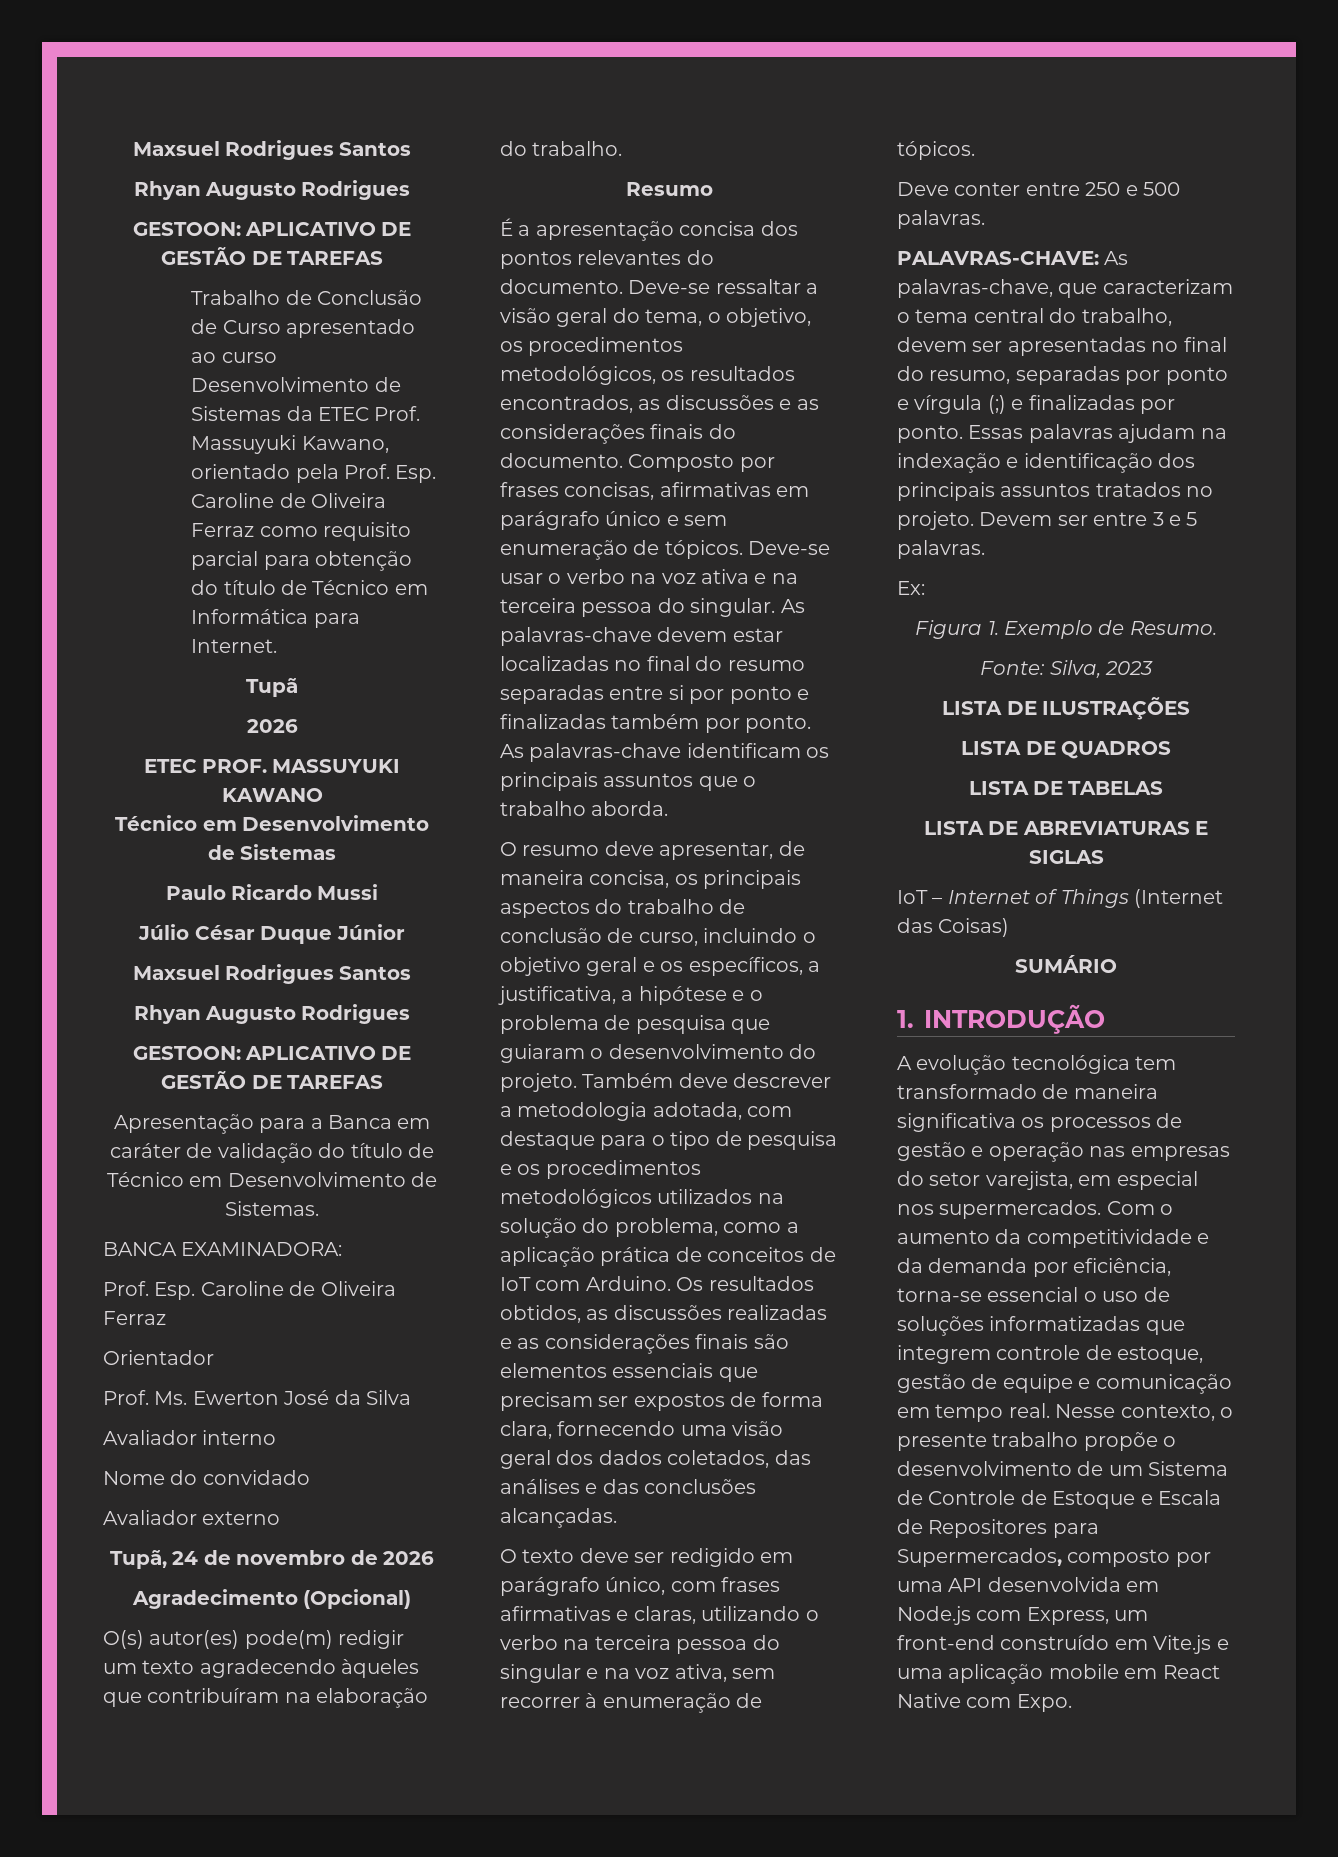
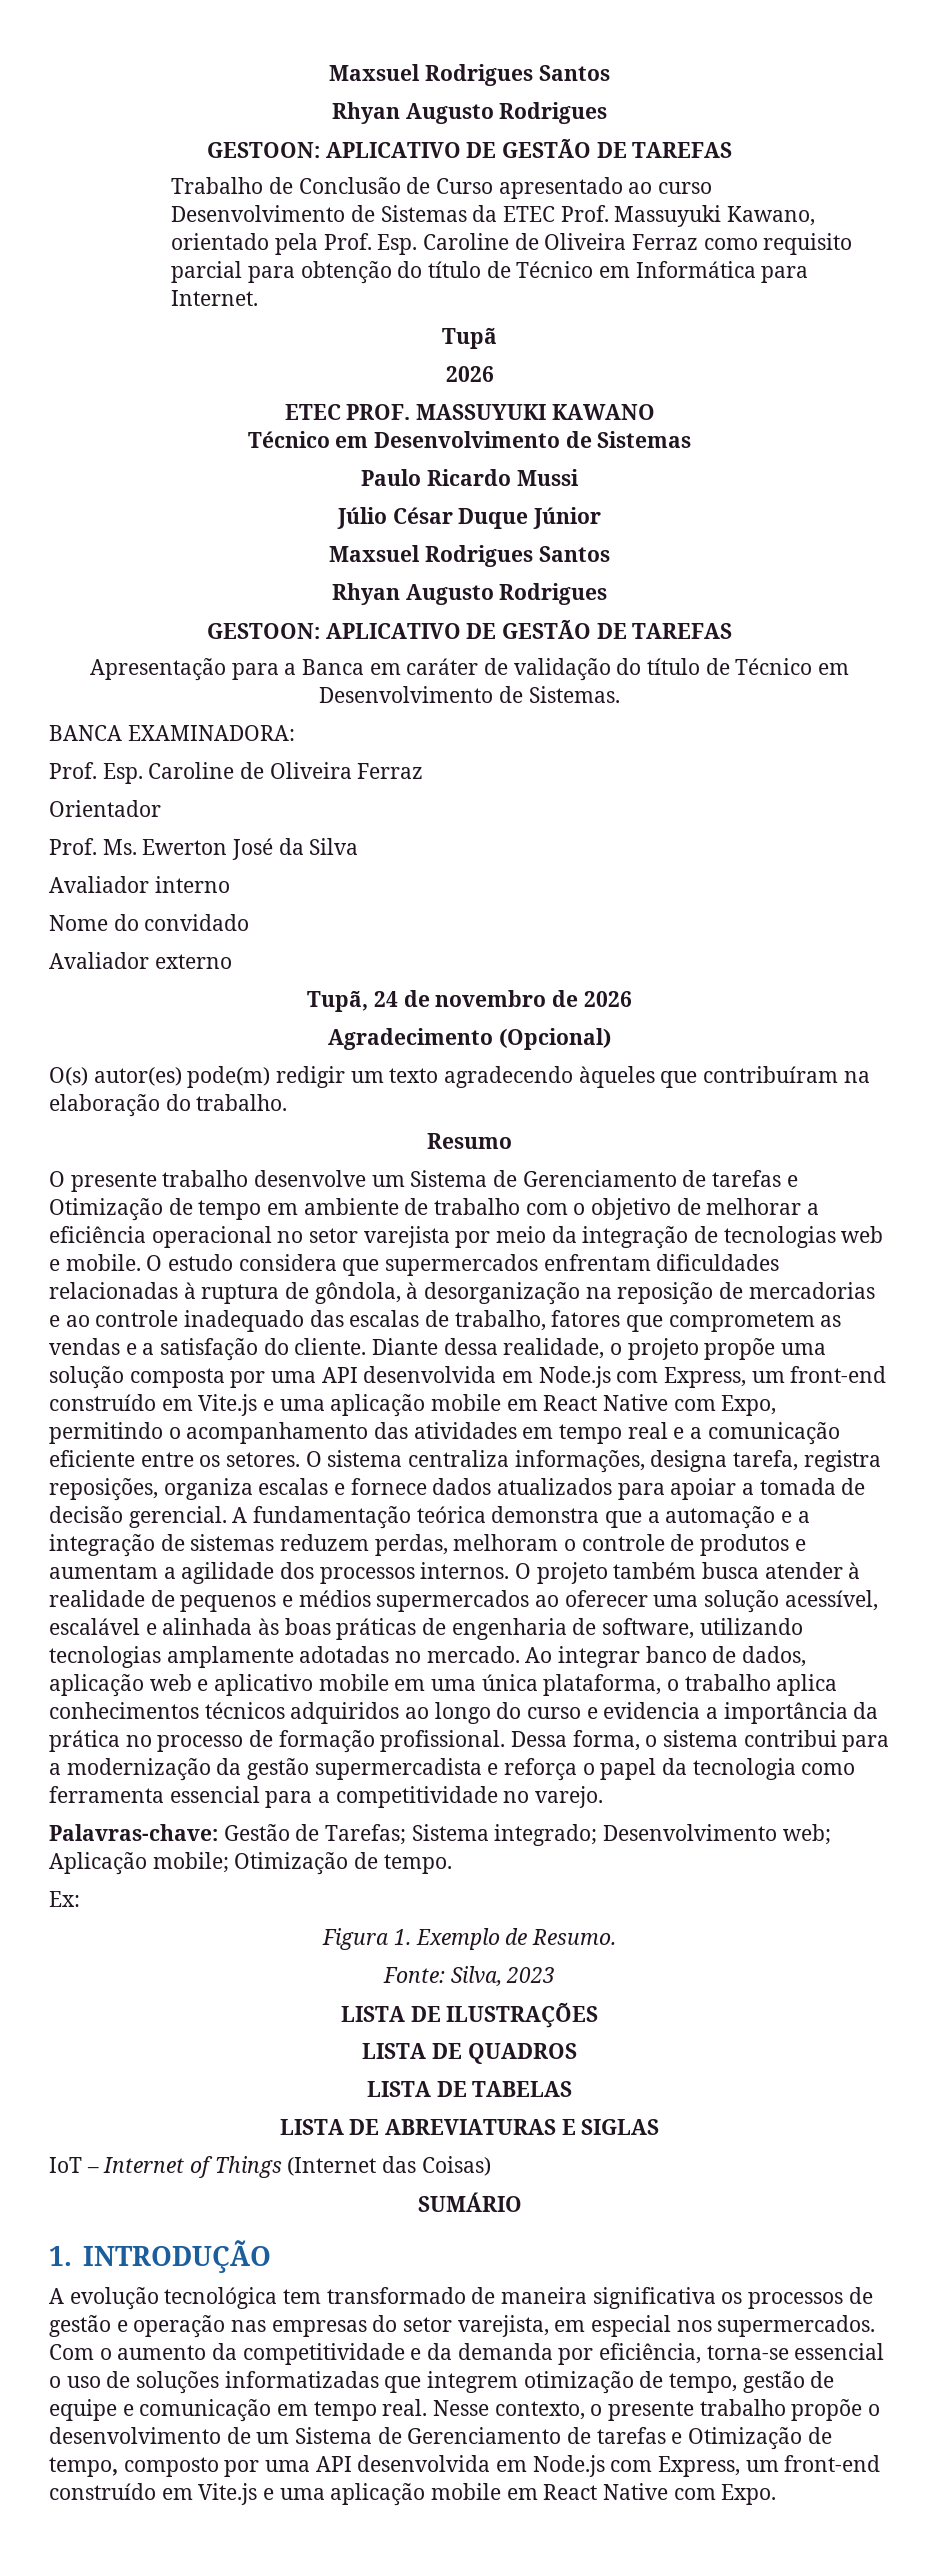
[500,218,798,241] [500,250,714,269] [500,279,819,294] [500,308,811,327] [500,337,684,356] [500,366,795,385] [500,395,819,413] [500,424,736,444] [500,453,775,472] [500,482,810,500] [500,511,728,530] [500,540,831,560] [500,569,798,584] [500,598,805,617] [500,627,783,646] [500,656,805,671] [500,685,809,704] [500,714,812,733] [500,743,830,762] [500,772,757,791] [500,801,669,816] [500,841,805,860] [500,870,802,889] [500,899,746,918] [500,928,816,946] [500,957,820,976] [498,986,763,1005] [500,1015,771,1034] [500,1044,817,1063] [500,1073,832,1092] [500,1102,793,1121] [500,1131,837,1150] [500,1160,701,1179] [500,1189,784,1208] [500,1218,799,1238] [500,1247,836,1267] [500,1276,814,1291] [500,1305,828,1323] [500,1334,789,1354] [500,1363,758,1382] [500,1392,823,1411] [500,1421,784,1439] [500,1450,811,1469] [500,1479,757,1494] [500,1508,617,1528] [500,1548,793,1567] [500,1577,781,1596] [500,1606,819,1624] [500,1635,780,1654] [500,1664,775,1683] [500,1693,763,1713] [897,141,975,160] [897,182,1180,196] [897,210,985,229] [897,251,1129,265] [897,279,1233,298] [897,308,1172,326] [897,337,1227,356] [897,366,1228,385] [897,395,1175,414] [897,424,1227,443] [897,453,1196,473] [897,482,1214,501] [897,511,1198,530] [897,540,985,559] É a apresentação concisa dos pontos relevantes do documento. Deve-se ressaltar a visão geral do tema, o objetivo, os procedimentos metodológicos, os resultados encontrados, as discussões e as considerações finais do documento. Composto por frases concisas, afirmativas em parágrafo único e sem enumeração de tópicos. Deve-se usar o verbo na voz ativa e na terceira pessoa do singular. As palavras-chave devem estar localizadas no final do resumo separadas entre si por ponto e finalizadas também por ponto. As palavras-chave identificam os principais assuntos que o trabalho aborda. // O resumo deve apresentar, de maneira concisa, os principais aspectos do trabalho de conclusão de curso, incluindo o objetivo geral e os específicos, a justificativa, a hipótese e o problema de pesquisa que guiaram o desenvolvimento do projeto. Também deve descrever a metodologia adotada, com destaque para o tipo de pesquisa e os procedimentos metodológicos utilizados na solução do problema, como a aplicação prática de conceitos de IoT com Arduino. Os resultados obtidos, as discussões realizadas e as considerações finais são elementos essenciais que precisam ser expostos de forma clara, fornecendo uma visão geral dos dados coletados, das análises e das conclusões alcançadas. // O texto deve ser redigido em parágrafo único, com frases afirmativas e claras, utilizando o verbo na terceira pessoa do singular e na voz ativa, sem recorrer à enumeração de tópicos. // Deve conter entre 250 e 500 palavras. // PALAVRAS-CHAVE: As palavras-chave, que caracterizam o tema central do trabalho, devem ser apresentadas no final do resumo, separadas por ponto e vírgula (;) e finalizadas por ponto. Essas palavras ajudam na indexação e identificação dos principais assuntos tratados no projeto. Devem ser entre 3 e 5 palavras. -> [49,1170,798,1192] [49,1198,820,1221] [49,1226,884,1249] [49,1254,780,1276] [49,1282,875,1305] [49,1310,842,1332] [49,1338,827,1361] [49,1366,887,1389] [49,1394,777,1417] [49,1422,840,1445] [49,1450,881,1473] [49,1478,866,1501] [49,1506,810,1529] [49,1534,806,1557] [49,1562,861,1584] [49,1590,878,1613] [49,1618,803,1640] [49,1646,807,1668] [49,1674,838,1697] [49,1702,879,1724] [49,1730,890,1753] [49,1758,856,1781] [49,1786,604,1808] [49,1824,831,1846] [49,1852,452,1875] O presente trabalho desenvolve um Sistema de Gerenciamento de tarefas e Otimização de tempo em ambiente de trabalho com o objetivo de melhorar a eficiência operacional no setor varejista por meio da integração de tecnologias web e mobile. O estudo considera que supermercados enfrentam dificuldades relacionadas à ruptura de gôndola, à desorganização na reposição de mercadorias e ao controle inadequado das escalas de trabalho, fatores que comprometem as vendas e a satisfação do cliente. Diante dessa realidade, o projeto propõe uma solução composta por uma API desenvolvida em Node.js com Express, um front-end construído em Vite.js e uma aplicação mobile em React Native com Expo, permitindo o acompanhamento das atividades em tempo real e a comunicação eficiente entre os setores. O sistema centraliza informações, designa tarefa, registra reposições, organiza escalas e fornece dados atualizados para apoiar a tomada de decisão gerencial. A fundamentação teórica demonstra que a automação e a integração de sistemas reduzem perdas, melhoram o controle de produtos e aumentam a agilidade dos processos internos. O projeto também busca atender à realidade de pequenos e médios supermercados ao oferecer uma solução acessível, escalável e alinhada às boas práticas de engenharia de software, utilizando tecnologias amplamente adotadas no mercado. Ao integrar banco de dados, aplicação web e aplicativo mobile em uma única plataforma, o trabalho aplica conhecimentos técnicos adquiridos ao longo do curso e evidencia a importância da prática no processo de formação profissional. Dessa forma, o sistema contribui para a modernização da gestão supermercadista e reforça o papel da tecnologia como ferramenta essencial para a competitividade no varejo. // Palavras-chave: Gestão de Tarefas; Sistema integrado; Desenvolvimento web; Aplicação mobile; Otimização de tempo.
[996,1345,1204,1364] controle de estoque, -> [523,2371,738,2394] otimização de tempo,
[928,1490,1221,1509] [897,1519,1099,1538] [897,1548,1062,1567] Controle de Estoque e Escala de Repositores para Supermercados, -> [407,2427,832,2450] [49,2457,118,2477] Gerenciamento de tarefas e Otimização de tempo,

